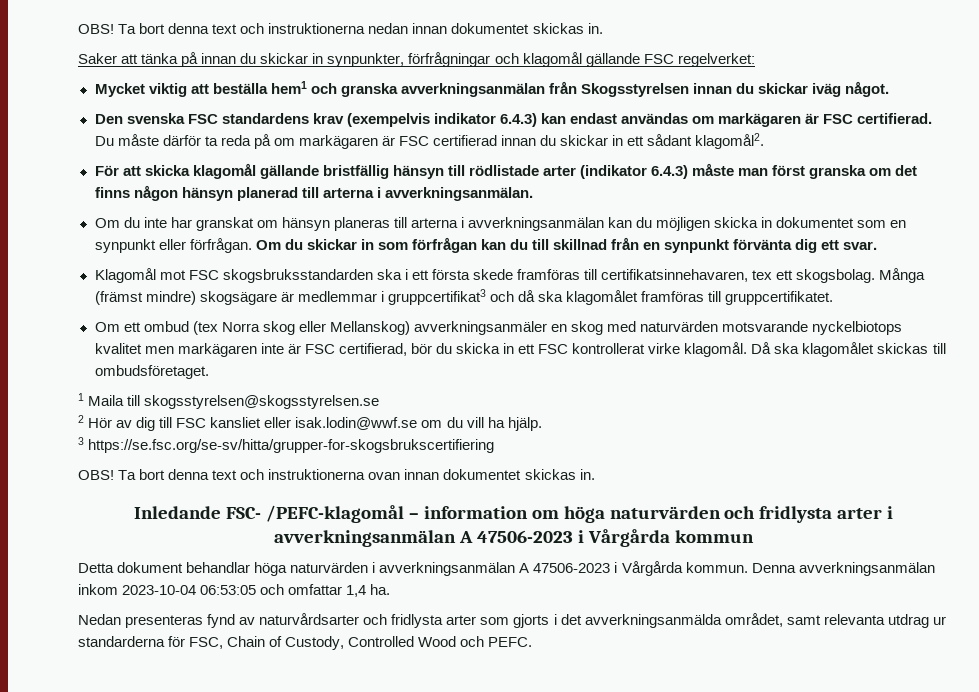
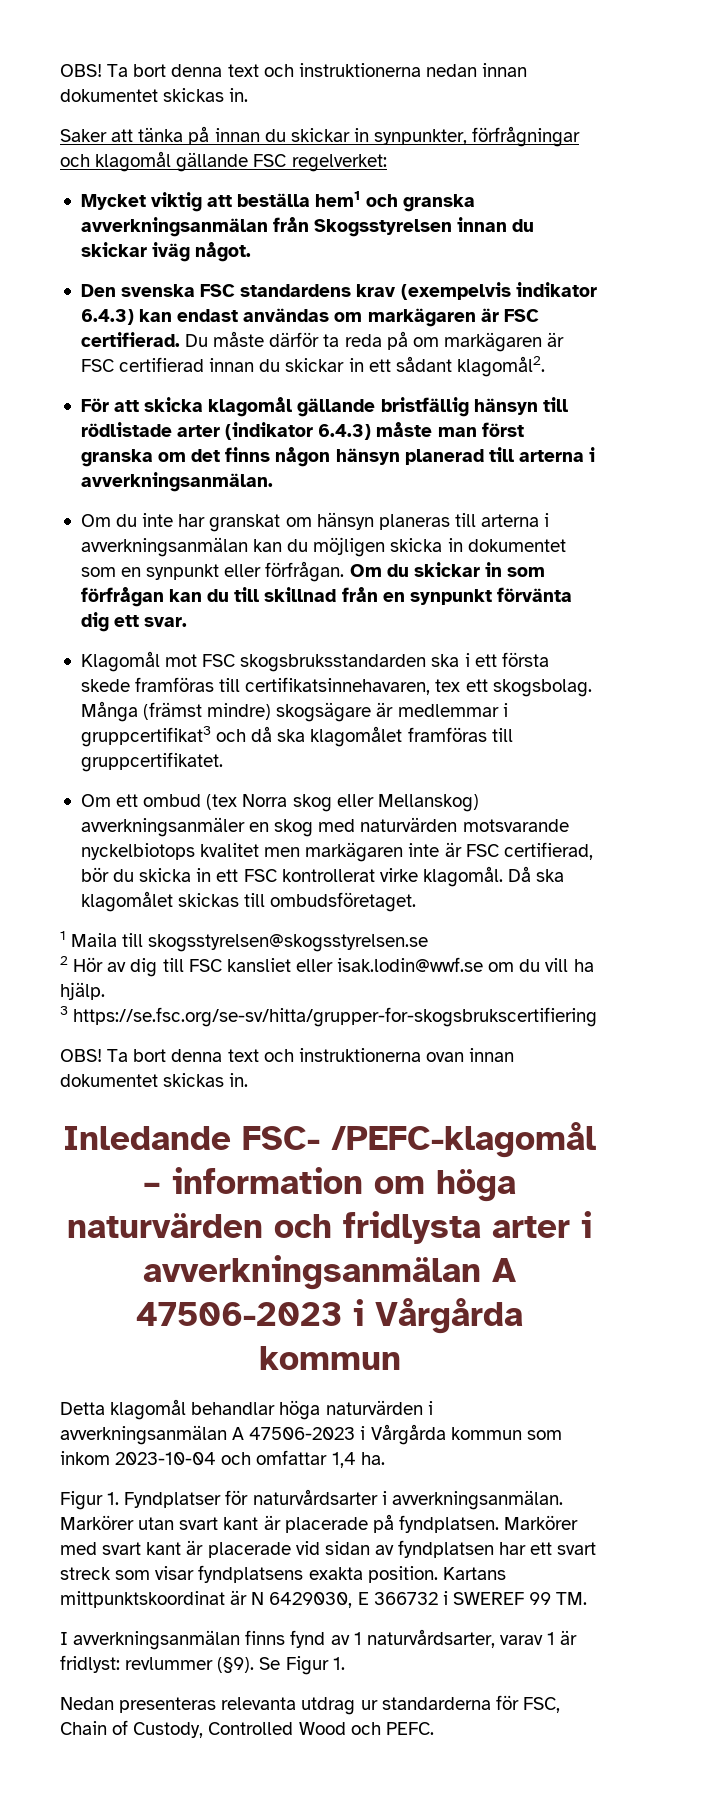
[117,562,184,573] dokument -> [110,1399,187,1420] klagomål
[685,562,935,576] kommun. Denna avverkningsanmälan -> [450,1427,562,1440] kommun som
[200,585,257,595] 06:53:05 -> (217, 1458) none
[78,613,821,628] Nedan presenteras fynd av naturvårdsarter och fridlysta arter som gjorts i det avverkningsanmälda området, samt -> [60,1489,563,1510] [60,1514,579,1533] [60,1540,597,1558] [60,1565,506,1583] [60,1590,588,1608] [60,1629,578,1650] [60,1655,345,1675] [60,1697,217,1713] Figur 1. Fyndplatser för naturvårdsarter i avverkningsanmälan. Markörer utan svart kant är placerade på fyndplatsen. Markörer med svart kant är placerade vid sidan av fyndplatsen har ett svart streck som visar fyndplatsens exakta position. Kartans mittpunktskoordinat är N 6429030, E 366732 i SWEREF 99 TM. // I avverkningsanmälan finns fynd av 1 naturvårdsarter, varav 1 är fridlyst: revlummer (§9). Se Figur 1. // Nedan presenteras

